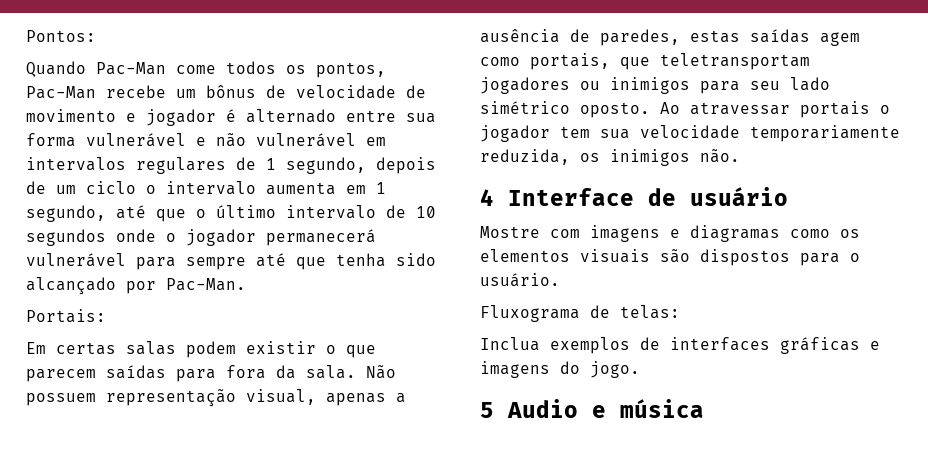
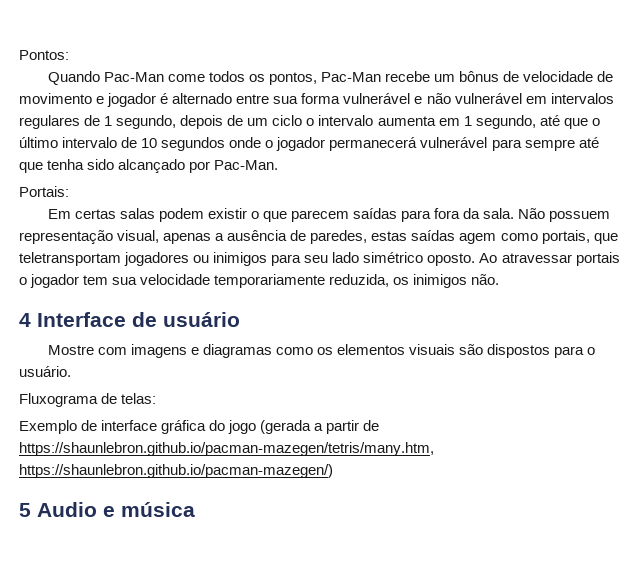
[480,337,880,354] [480,361,640,378] Inclua exemplos de interfaces gráficas e imagens do jogo. -> [19,420,380,434] [19,442,434,456] [19,464,333,478] Exemplo de interface gráfica do jogo (gerada a partir de https://shaunlebron.github.io/pacman-mazegen/tetris/many.htm, https://shaunlebron.github.io/pacman-mazegen/)

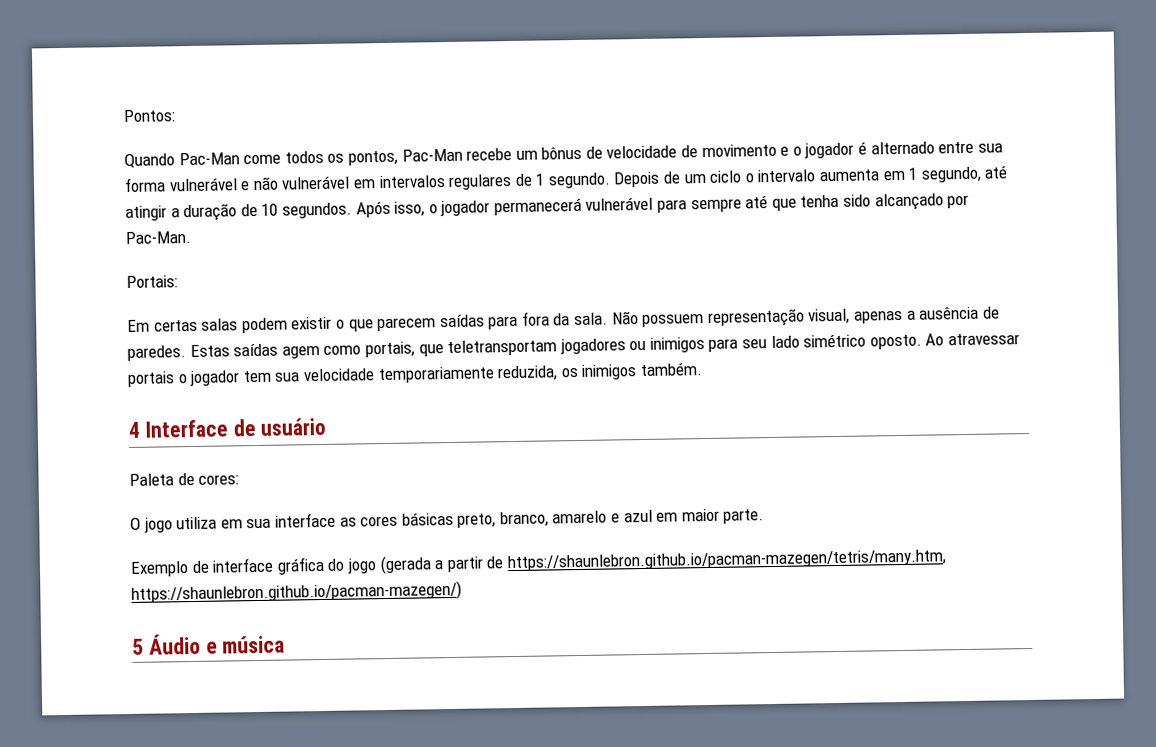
(105, 100) none -> [792,146,802,156] o
[116,115,224,129] segundo, depois -> [547,171,661,189] segundo. Depois
[563,118,600,129] [19,137,262,151] que o último intervalo de 10 segundos onde -> [125,200,426,222] atingir a duração de 10 segundos. Após isso,
[310,230,408,244] paredes, estas -> [127,344,230,361] paredes. Estas
[471,274,500,285] não. -> [639,362,703,377] também.
[47,344,596,358] [19,366,71,377] [19,393,157,407] Mostre com imagens e diagramas como os elementos visuais são dispostos para o usuário. // Fluxograma de telas: -> [129,472,240,486] [130,508,765,533] Paleta de cores: // O jogo utiliza em sua interface as cores básicas preto, branco, amarelo e azul em maior parte.
[37,502,97,517] Audio -> [148,633,201,655] Áudio

